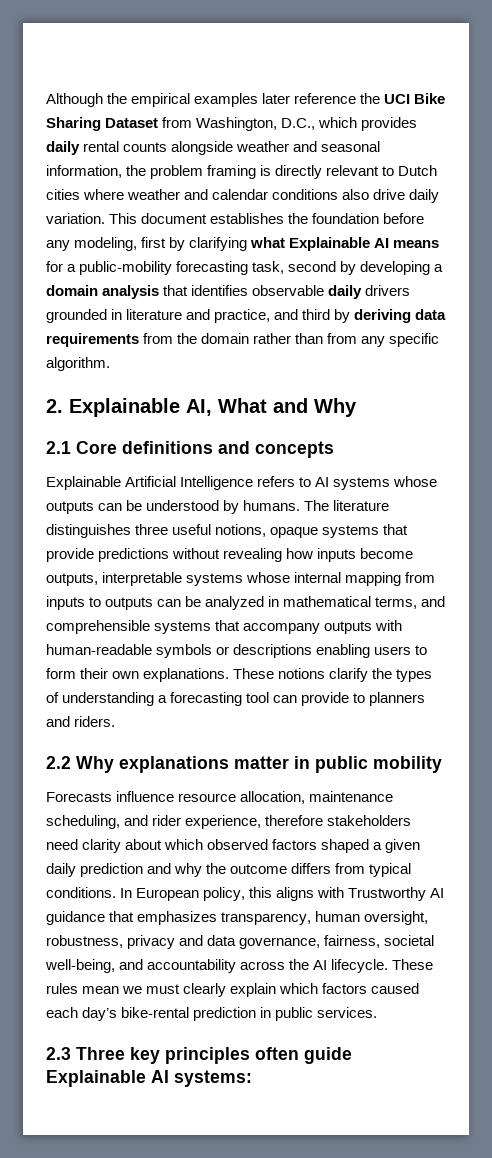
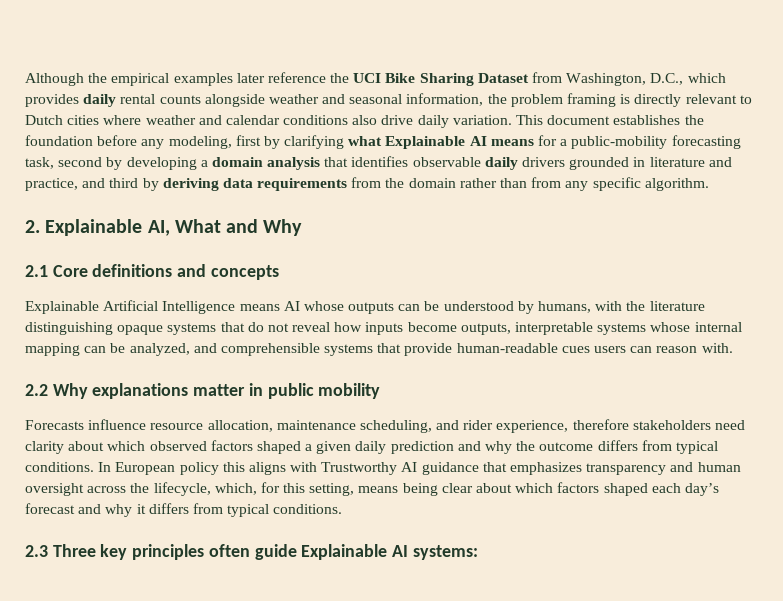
[257,476,391,490] refers to AI systems -> [239,301,300,311] means AI
[243,500,390,511] [46,524,409,538] [46,548,283,562] humans. The literature distinguishes three useful notions, opaque systems that provide predictions without revealing -> [538,301,705,313] [25,322,331,335] humans, with the literature distinguishing opaque systems that do not reveal
[405,572,436,583] [46,596,446,610] [46,620,403,634] [46,644,428,658] [46,668,433,682] [46,692,426,706] [46,716,116,727] from inputs to outputs can be analyzed in mathematical terms, and comprehensible systems that accompany outputs with human-readable symbols or descriptions enabling users to form their own explanations. These notions clarify the types of understanding a forecasting tool can provide to planners and riders. -> [84,343,733,356] can be analyzed, and comprehensible systems that provide human-readable cues users can reason with.
[203,887,246,901] policy, -> [179,462,219,475] policy
[221,911,429,925] [46,935,435,949] [45,959,434,973] [46,983,277,997] transparency, human oversight, robustness, privacy and data governance, fairness, societal well-being, and accountability across the AI lifecycle. These rules mean we must clearly explain -> [586,462,741,475] [25,482,513,496] transparency and human oversight across the lifecycle, which, for this setting, means being clear about
[371,983,420,994] caused -> [603,483,648,496] shaped
[121,1007,378,1021] bike-rental prediction in public services. -> [25,503,343,517] forecast and why it differs from typical conditions.

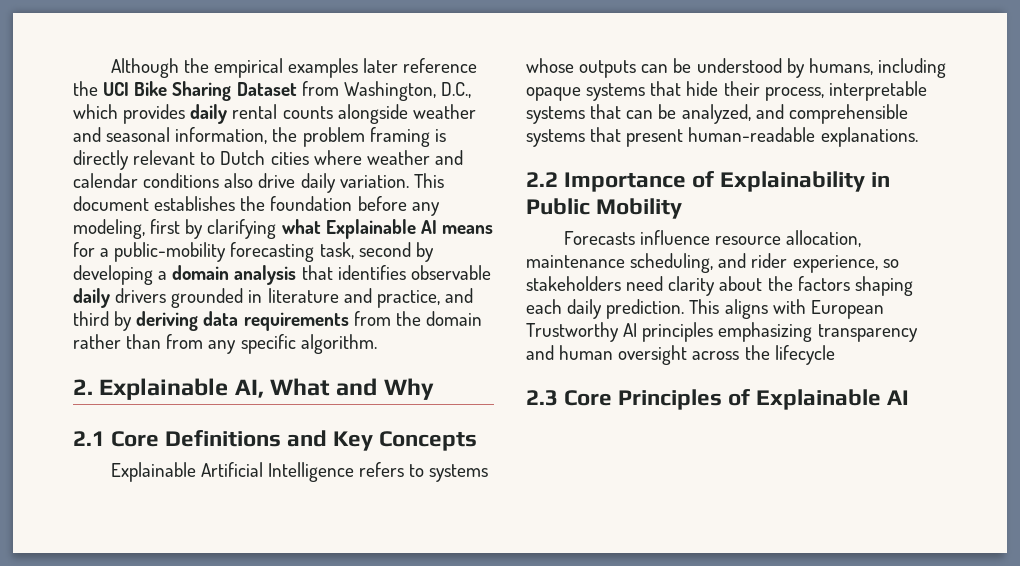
[92,264,279,280] definitions and concepts -> [165,430,478,451] Definitions and Key Concepts
[239,301,300,311] means AI -> [358,462,489,482] refers to systems
[595,301,705,311] [25,322,742,335] [25,343,80,356] with the literature distinguishing opaque systems that do not reveal how inputs become outputs, interpretable systems whose internal mapping -> [877,58,946,78] [526,81,927,101] [526,104,622,124] including opaque systems that hide their process, interpretable systems that
[404,343,733,356] [25,383,381,399] provide human-readable cues users can reason with. // 2.2 Why explanations matter in public mobility -> [626,127,918,147] [526,171,891,192] [526,198,683,219] present human-readable explanations. // 2.2 Importance of Explainability in Public Mobility
[572,419,629,430] therefore -> [882,259,899,268] so
[107,440,718,454] [25,462,245,475] which observed factors shaped a given daily prediction and why the outcome differs from typical conditions. In European policy this -> [767,276,913,296] [526,299,720,319] the factors shaping each daily prediction. This
(318, 467) none -> [810,300,884,319] European
[421,462,583,475] guidance that emphasizes -> [642,322,813,342] principles emphasizing
[153,482,719,496] [25,503,343,517] [25,544,478,560] lifecycle, which, for this setting, means being clear about which factors shaped each day’s forecast and why it differs from typical conditions. // 2.3 Three key principles often guide Explainable AI systems: -> [774,345,835,365] [526,389,910,410] lifecycle // 2.3 Core Principles of Explainable AI

